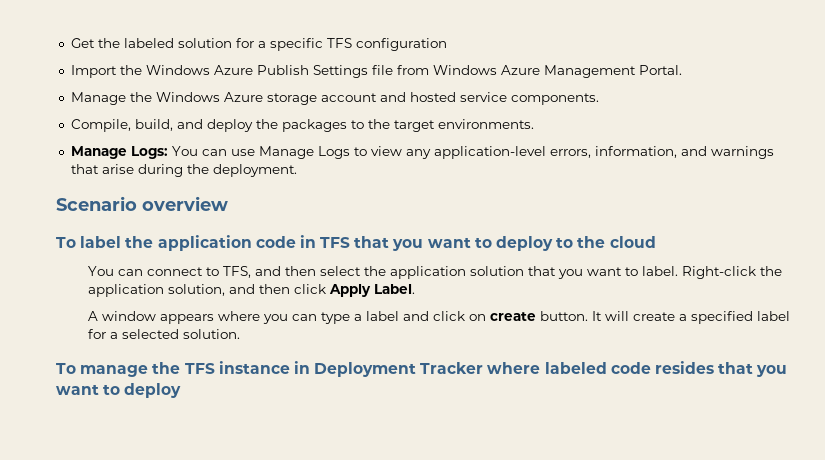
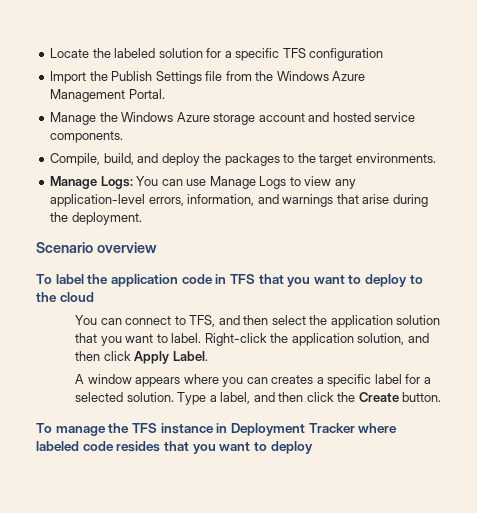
[70,38,95,48] Get -> [50,48,90,58] Locate
[145,65,253,75] Windows Azure -> (108, 76) none
(429, 70) none -> [255,71,274,81] the
[320,311,753,324] type a label and click on create button. It will create a specified -> [271,374,372,387] creates a specific
(240, 334) none -> [177,392,442,405] Type a label, and then click the Create button.

